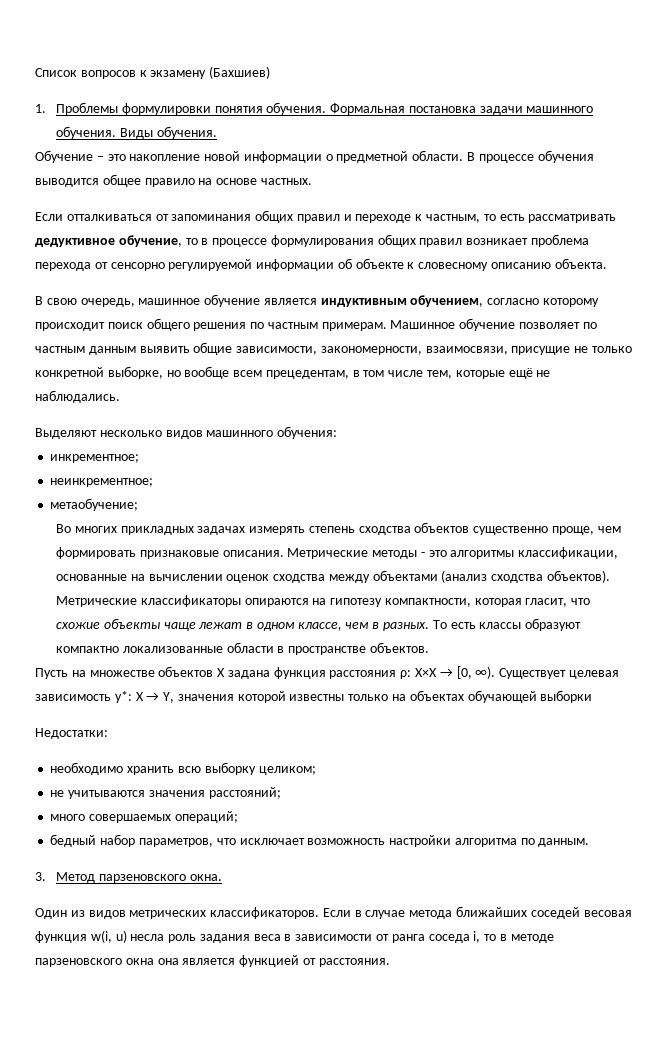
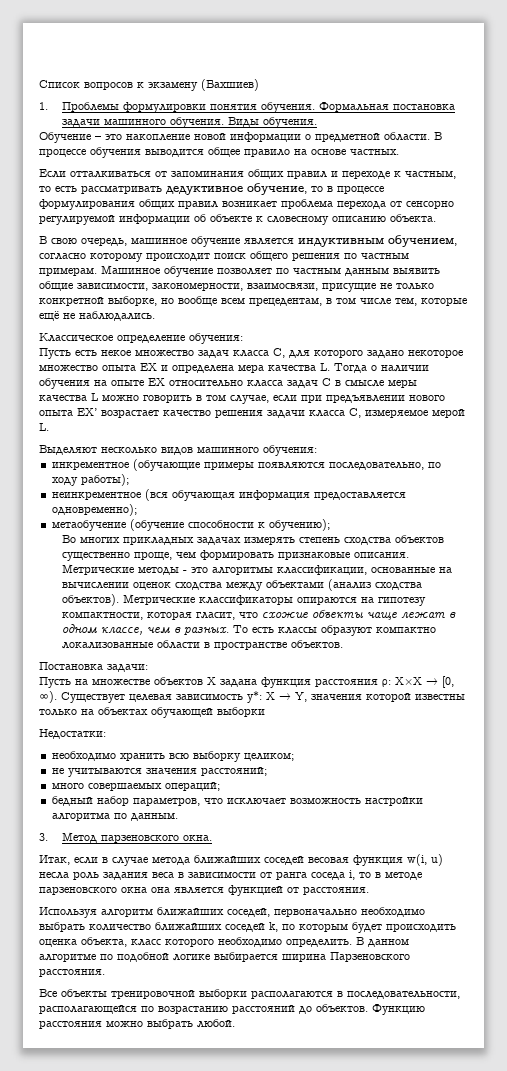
(120, 396) none -> [39,333,243,344] [39,348,463,359] [39,363,429,373] [39,378,417,389] [39,393,445,404] [39,408,465,418] [39,423,49,431] // Классическое определение обучения: // Пусть есть некое множество задач класса С, для которого задано некоторое множество опыта EX и определена мера качества L. Тогда о наличии обучения на опыте EX относительно класса задач С в смысле меры качества L можно говорить в том случае, если при предъявлении нового опыта ЕX’ возрастает качество решения задачи класса С, измеряемое мерой L.
[50,454,140,463] [50,478,154,487] [50,498,139,511] инкрементное; // неинкрементное; // метаобучение; -> [51,459,441,471] [51,474,129,486] [51,489,406,501] [51,504,137,516] [51,519,330,531] инкрементное (обучающие примеры появляются последовательно, по ходу работы); // неинкрементное (вся обучающая информация предоставляется одновременно); // метаобучение (обучение способности к обучению);
(429, 647) none -> [39,662,148,672] // Постановка задачи:
[35,907,351,919] Один из видов метрических классификаторов. Если -> [39,855,98,865] Итак, если
(390, 962) none -> [39,907,425,918] [39,922,456,933] [39,937,409,947] [39,952,410,962] [39,969,105,977] [39,989,460,999] [39,1004,425,1015] [39,1019,235,1029] // Используя алгоритм ближайших соседей, первоначально необходимо выбрать количество ближайших соседей k, по которым будет происходить оценка объекта, класс которого необходимо определить. В данном алгоритме по подобной логике выбирается ширина Парзеновского расстояния. // Все объекты тренировочной выборки располагаются в последовательности, располагающейся по возрастанию расстояний до объектов. Функцию расстояния можно выбрать любой.

